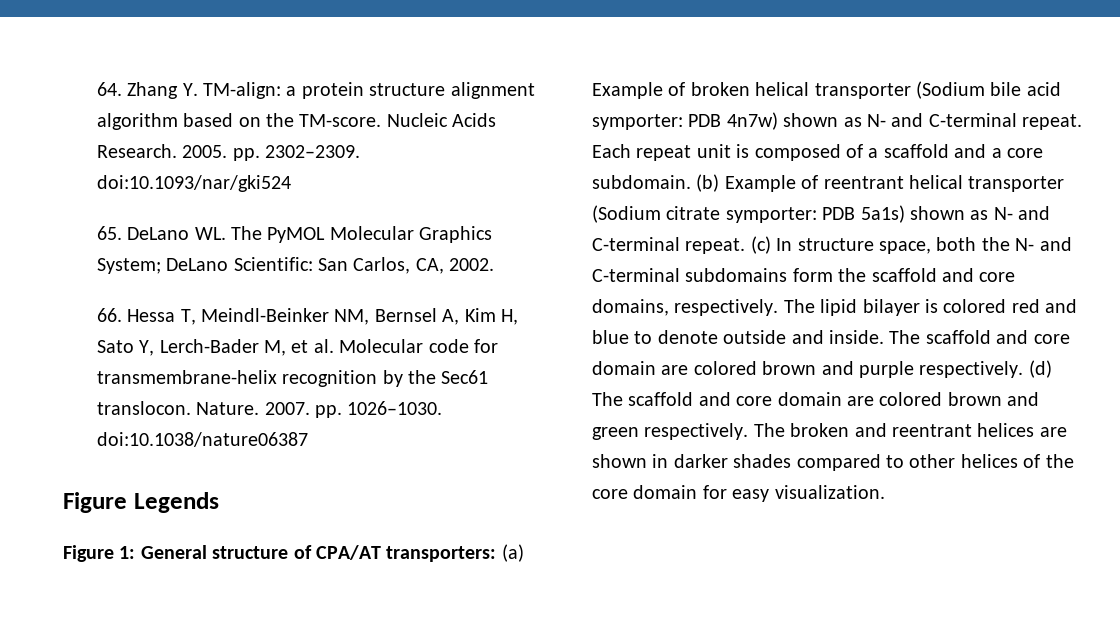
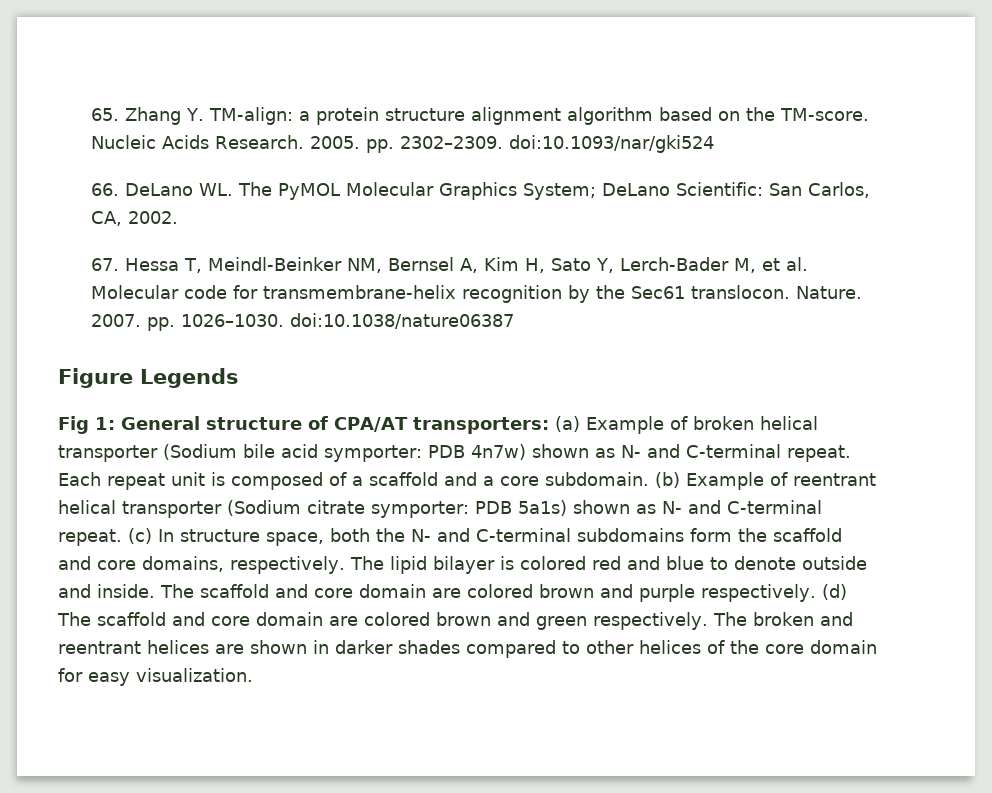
[96,82,122,96] 64. -> [90,108,119,121] 65.
[96,226,122,240] 65. -> [90,183,119,196] 66.
[96,308,122,322] 66. -> [90,258,119,271] 67.
[63,545,114,562] Figure -> [58,416,89,434] Fig

